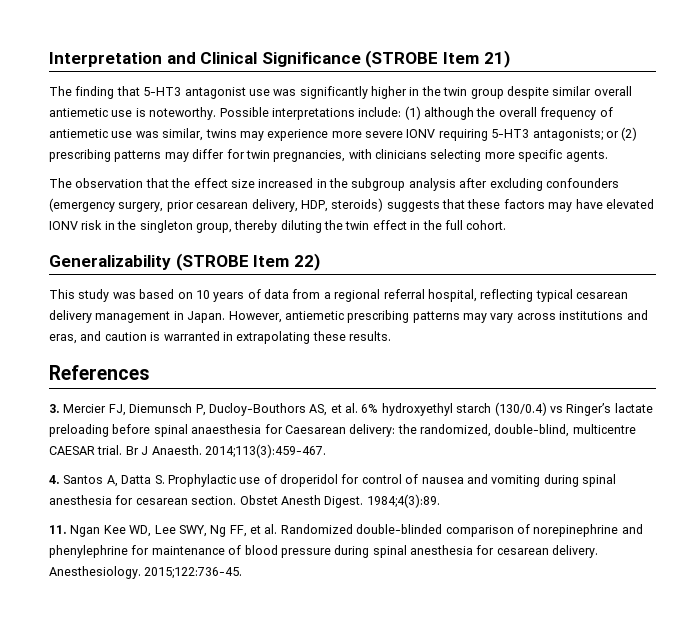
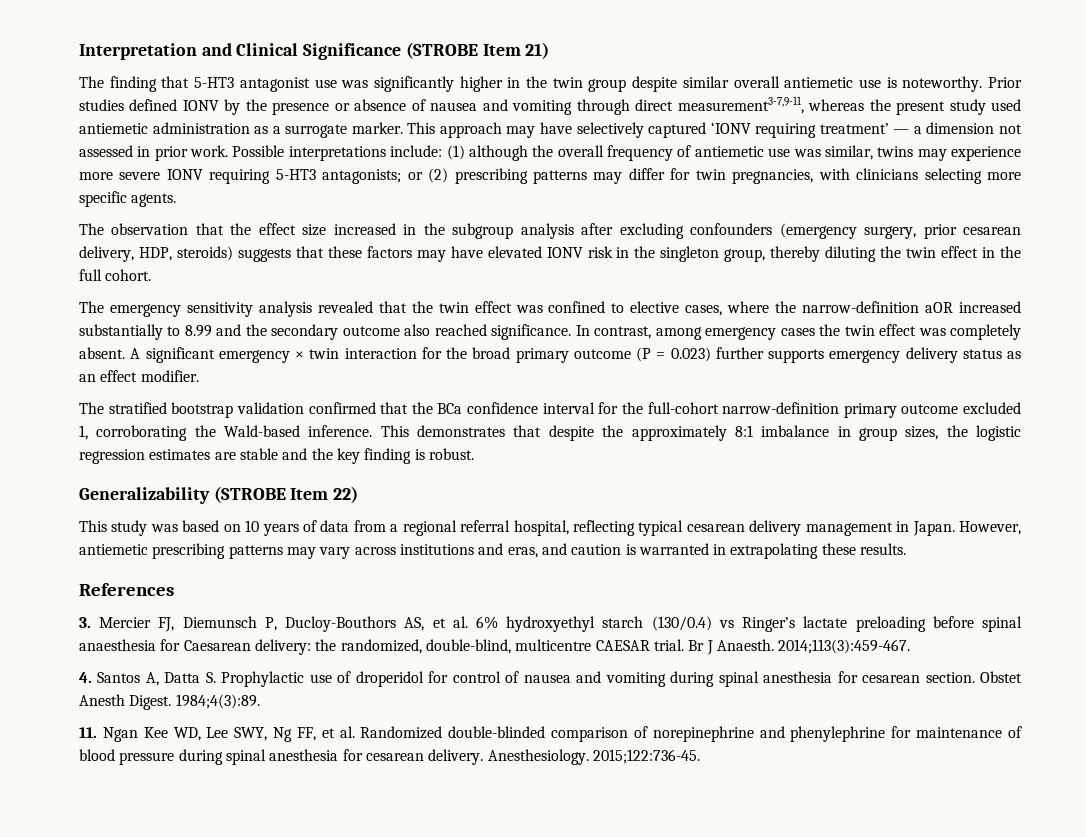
(217, 113) none -> [988,77,1023,88] [79,96,1022,115] [79,122,1022,138] [79,145,229,161] Prior studies defined IONV by the presence or absence of nausea and vomiting through direct measurement3-7,9-11, whereas the present study used antiemetic administration as a surrogate marker. This approach may have selectively captured ‘IONV requiring treatment’ — a dimension not assessed in prior work.
(507, 225) none -> [79,301,1022,317] [79,324,1022,340] [79,347,1021,363] [79,370,199,382] [79,402,1021,418] [79,425,1022,441] [79,448,474,464] // The emergency sensitivity analysis revealed that the twin effect was confined to elective cases, where the narrow-definition aOR increased substantially to 8.99 and the secondary outcome also reached significance. In contrast, among emergency cases the twin effect was completely absent. A significant emergency × twin interaction for the broad primary outcome (P = 0.023) further supports emergency delivery status as an effect modifier. // The stratified bootstrap validation confirmed that the BCa confidence interval for the full-cohort narrow-definition primary outcome excluded 1, corroborating the Wald-based inference. This demonstrates that despite the approximately 8:1 imbalance in group sizes, the logistic regression estimates are stable and the key finding is robust.

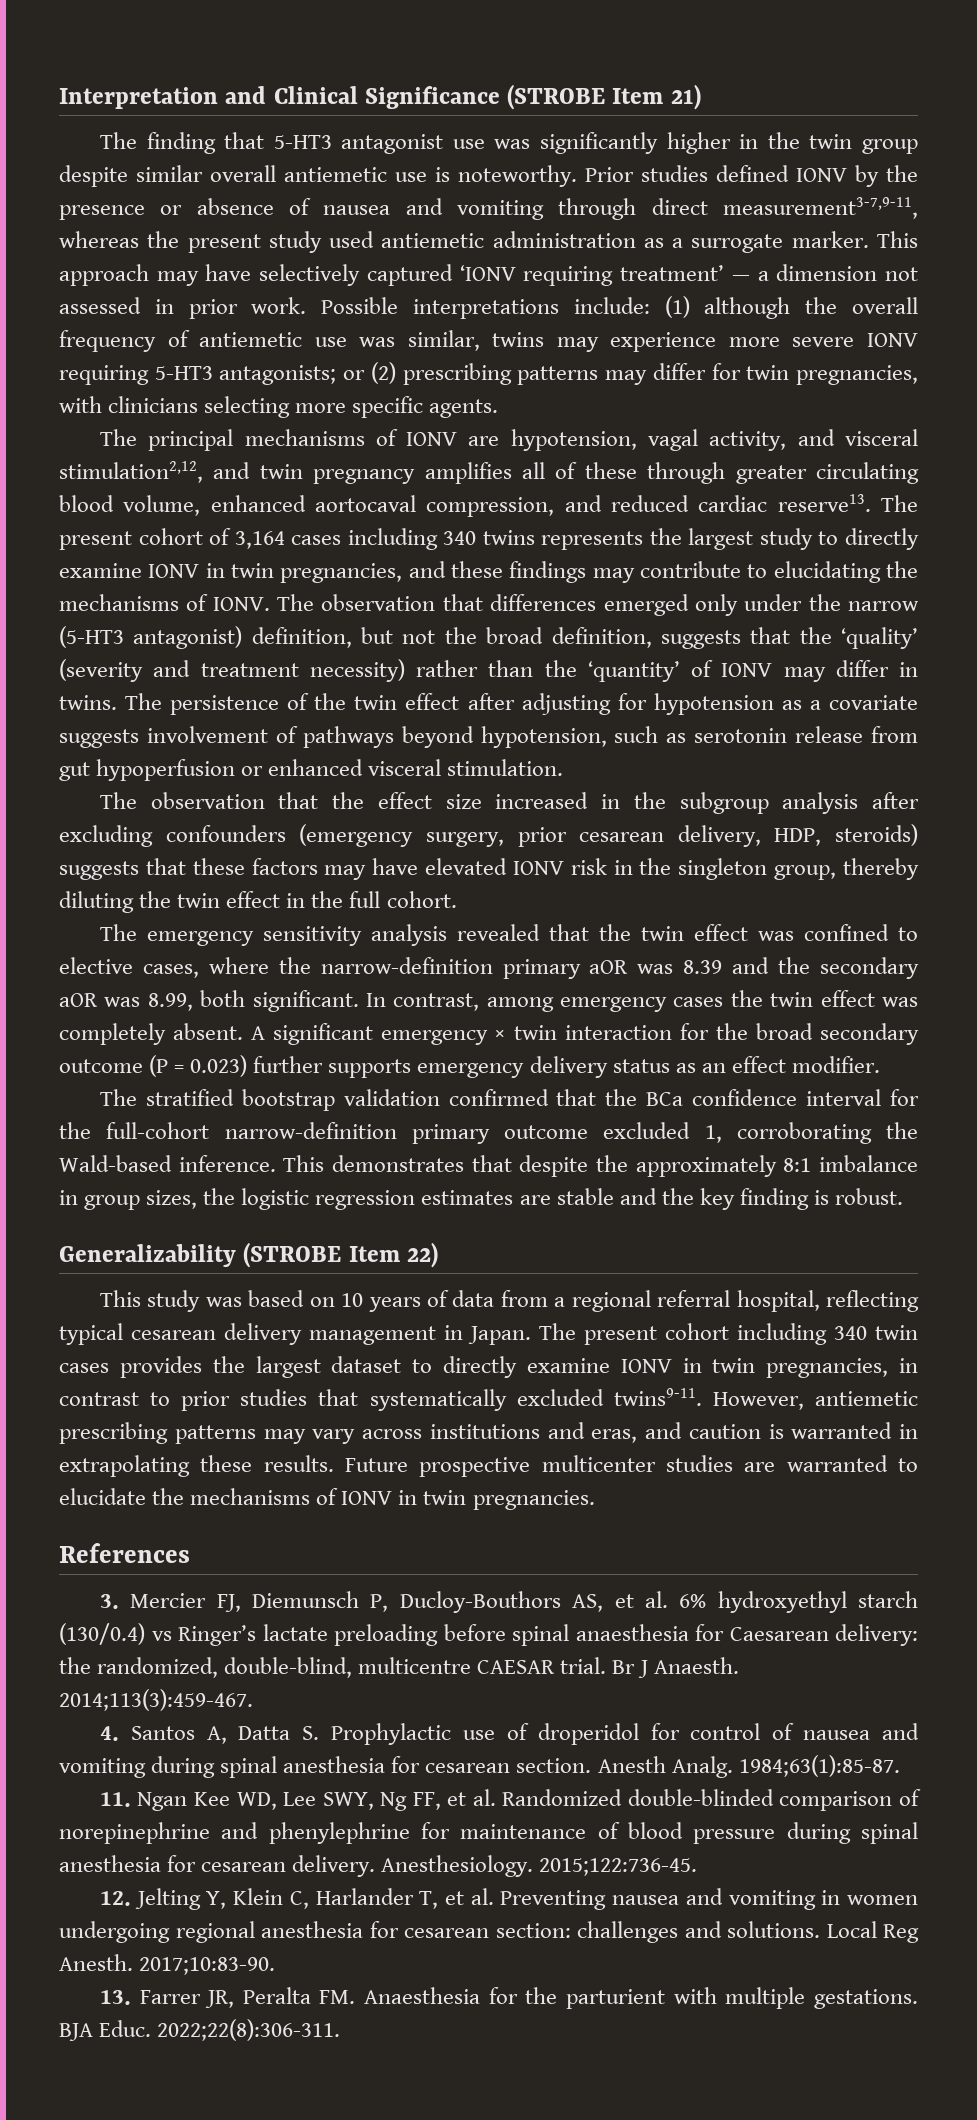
(177, 200) none -> [99,429,919,451] [59,461,919,484] [59,494,919,517] [59,528,920,550] [59,561,919,583] [59,594,920,616] [59,626,919,649] [59,659,918,682] [59,693,919,715] [59,726,918,748] [59,759,564,781] // The principal mechanisms of IONV are hypotension, vagal activity, and visceral stimulation2,12, and twin pregnancy amplifies all of these through greater circulating blood volume, enhanced aortocaval compression, and reduced cardiac reserve13. The present cohort of 3,164 cases including 340 twins represents the largest study to directly examine IONV in twin pregnancies, and these findings may contribute to elucidating the mechanisms of IONV. The observation that differences emerged only under the narrow (5-HT3 antagonist) definition, but not the broad definition, suggests that the ‘quality’ (severity and treatment necessity) rather than the ‘quantity’ of IONV may differ in twins. The persistence of the twin effect after adjusting for hypotension as a covariate suggests involvement of pathways beyond hypotension, such as serotonin release from gut hypoperfusion or enhanced visceral stimulation.
[925,301,1022,313] [79,324,572,340] aOR increased substantially to 8.99 and the secondary outcome also reached significance. -> [502,957,919,979] [59,990,359,1012] primary aOR was 8.39 and the secondary aOR was 8.99, both significant.
[515,348,569,363] primary -> [820,1023,919,1045] secondary
(955, 528) none -> [539,1323,918,1345] [59,1356,919,1378] [59,1388,702,1411] The present cohort including 340 twin cases provides the largest dataset to directly examine IONV in twin pregnancies, in contrast to prior studies that systematically excluded twins9-11.
(907, 549) none -> [344,1455,918,1477] [59,1488,595,1510] Future prospective multicenter studies are warranted to elucidate the mechanisms of IONV in twin pregnancies.
[980,671,1023,683] [79,694,260,710] Obstet Anesth Digest. 1984;4(3):89. -> [597,1755,900,1778] Anesth Analg. 1984;63(1):85-87.
(700, 756) none -> [99,1888,918,1910] [59,1921,919,1943] [59,1954,276,1975] [99,1987,918,2009] [59,2019,341,2041] // 12. Jelting Y, Klein C, Harlander T, et al. Preventing nausea and vomiting in women undergoing regional anesthesia for cesarean section: challenges and solutions. Local Reg Anesth. 2017;10:83-90. // 13. Farrer JR, Peralta FM. Anaesthesia for the parturient with multiple gestations. BJA Educ. 2022;22(8):306-311.

